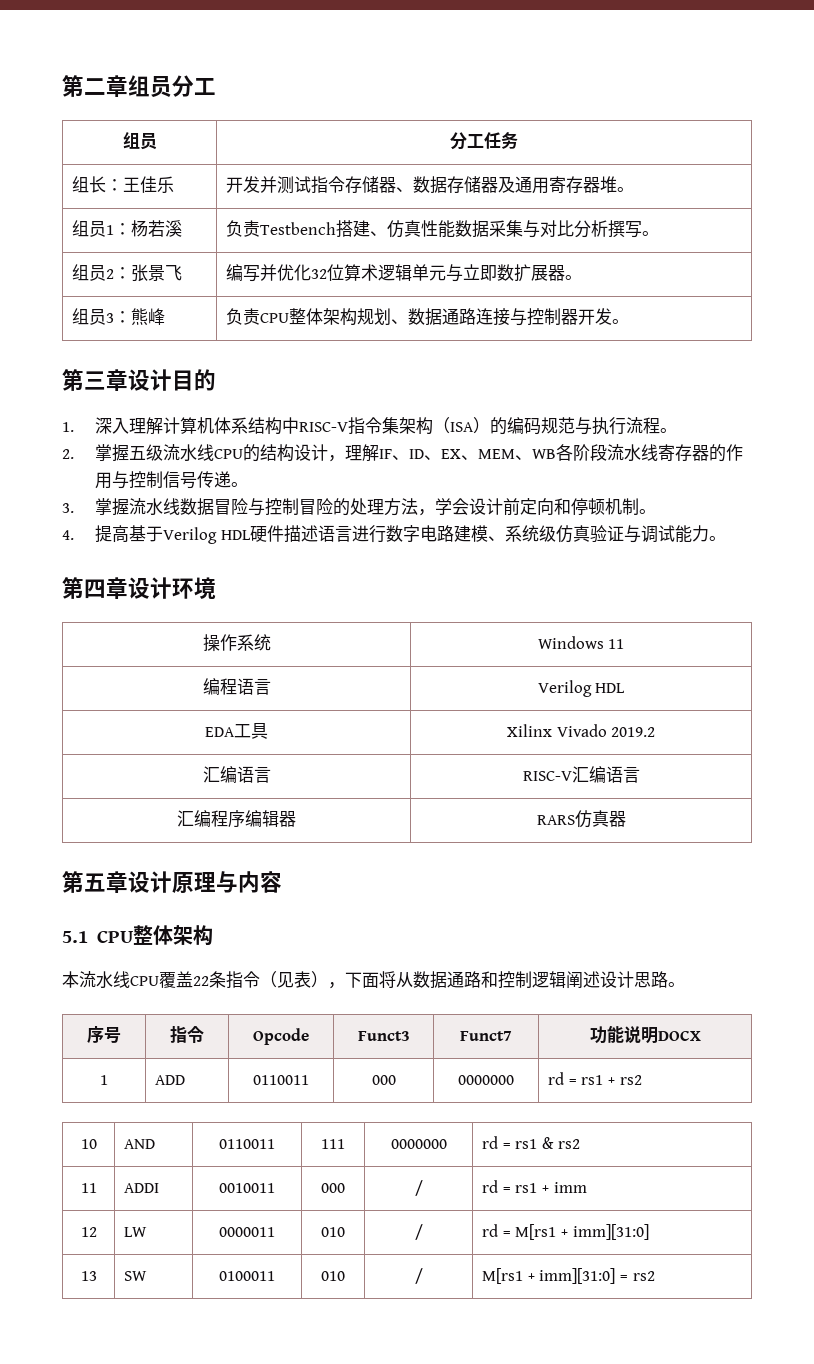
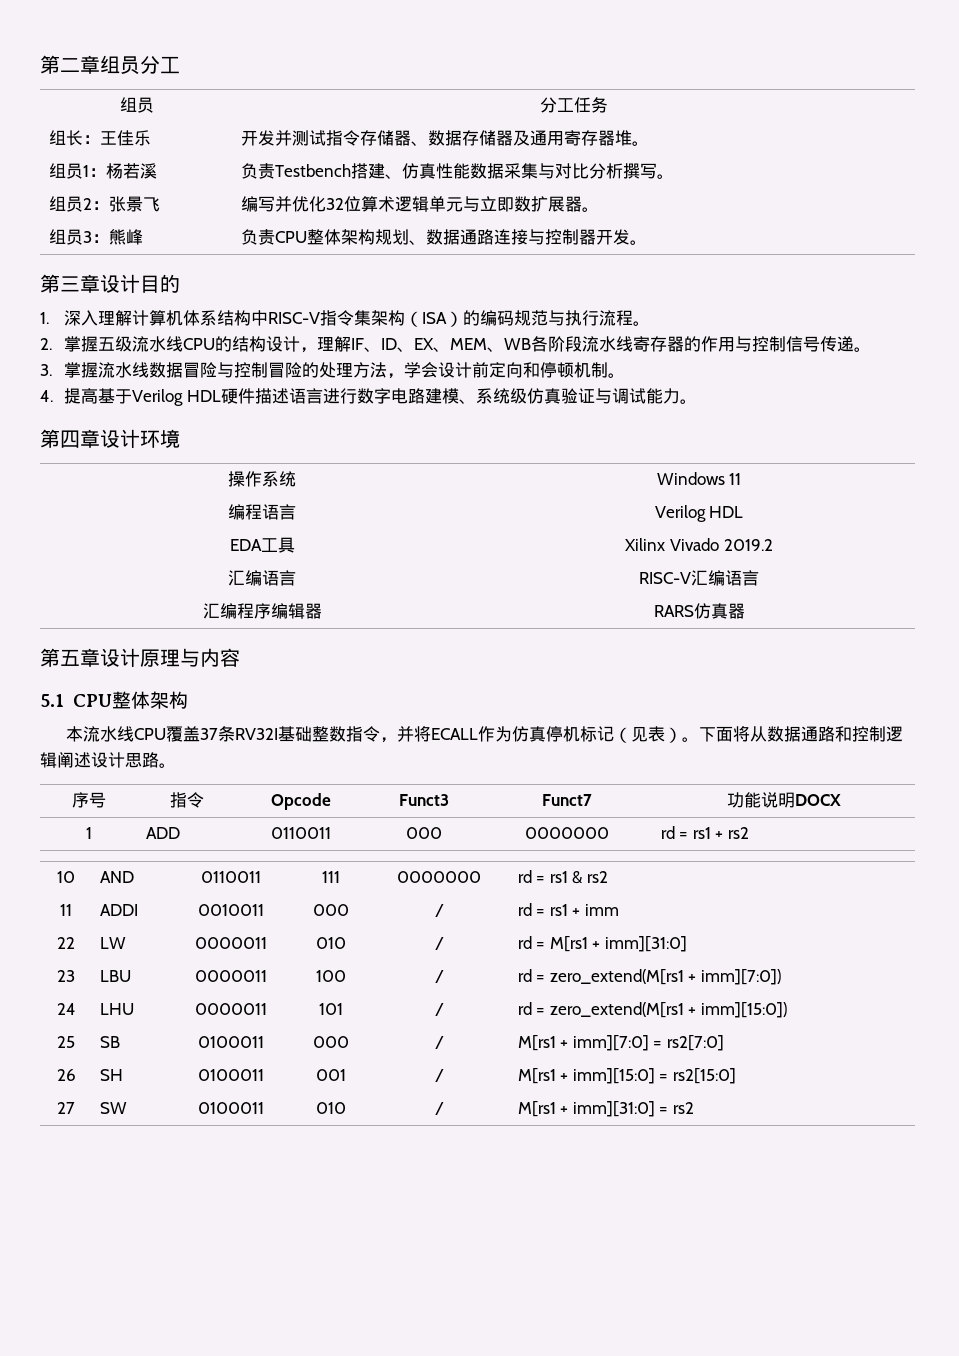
[193,971,260,989] 22条指令 -> [199,726,614,743] 37条RV32I基础整数指令，并将ECALL作为仿真停机标记
[328,982,345,989] ， -> [681,737,699,742] 。
[80,1227,97,1237] 12 -> [57,937,75,949] 22
[80,1271,97,1281] 13 -> [57,970,75,982] [99,970,131,982] [195,970,267,982] [316,970,346,982] [434,970,444,983] [517,969,781,985] [56,1003,76,1015] [99,1003,134,1015] [195,1003,267,1015] [319,1003,343,1015] [434,1003,444,1016] [517,1002,787,1018] [57,1036,75,1048] [99,1036,120,1048] [198,1036,264,1048] [313,1036,349,1048] [434,1036,444,1049] [517,1035,724,1051] [56,1069,76,1081] [99,1069,123,1081] [198,1069,264,1081] [316,1069,346,1081] [434,1069,444,1082] [517,1068,736,1084] [57,1102,75,1114] 23 | LBU | 0000011 | 100 | / | rd = zero_extend(M[rs1 + imm][7:0]) // 24 | LHU | 0000011 | 101 | / | rd = zero_extend(M[rs1 + imm][15:0]) // 25 | SB | 0100011 | 000 | / | M[rs1 + imm][7:0] = rs2[7:0] // 26 | SH | 0100011 | 001 | / | M[rs1 + imm][15:0] = rs2[15:0] // 27

